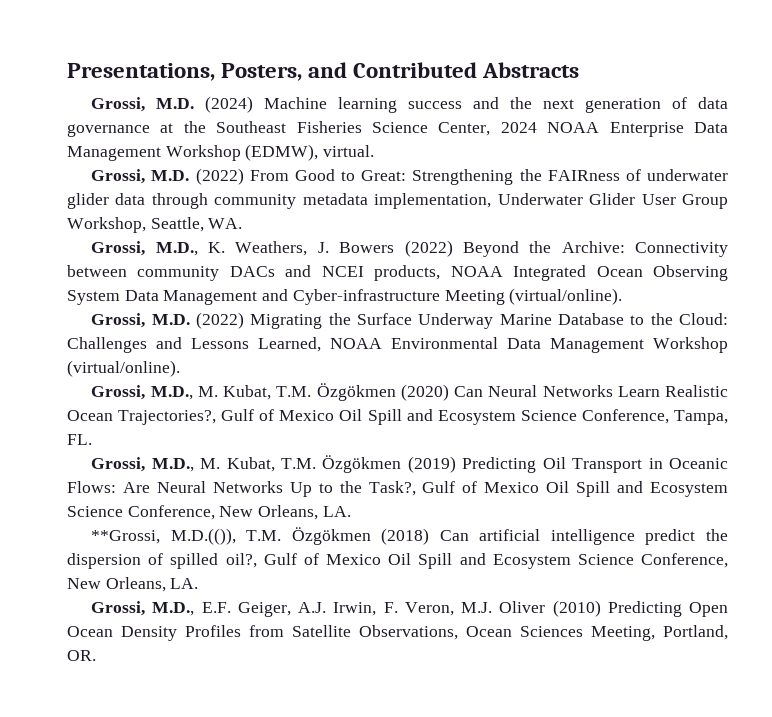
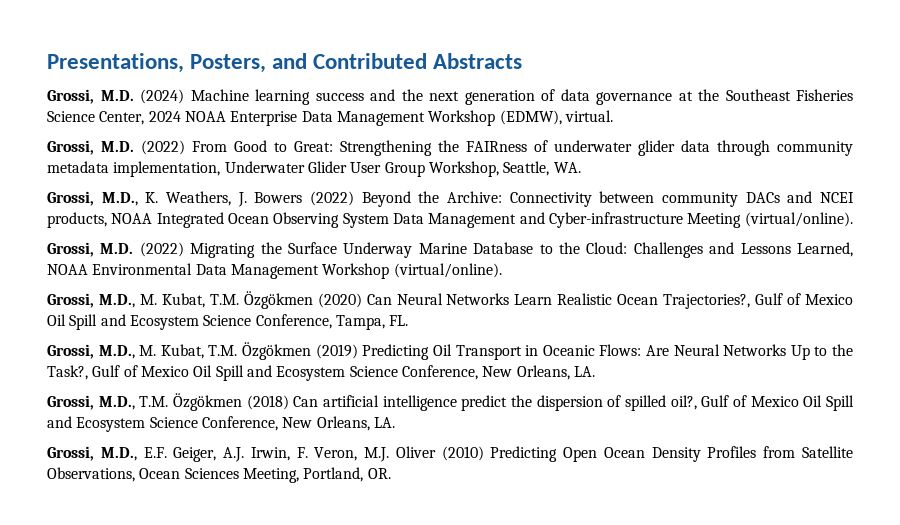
[91,528,236,545] **Grossi, M.D.(()), -> [47,395,135,410] Grossi, M.D.,

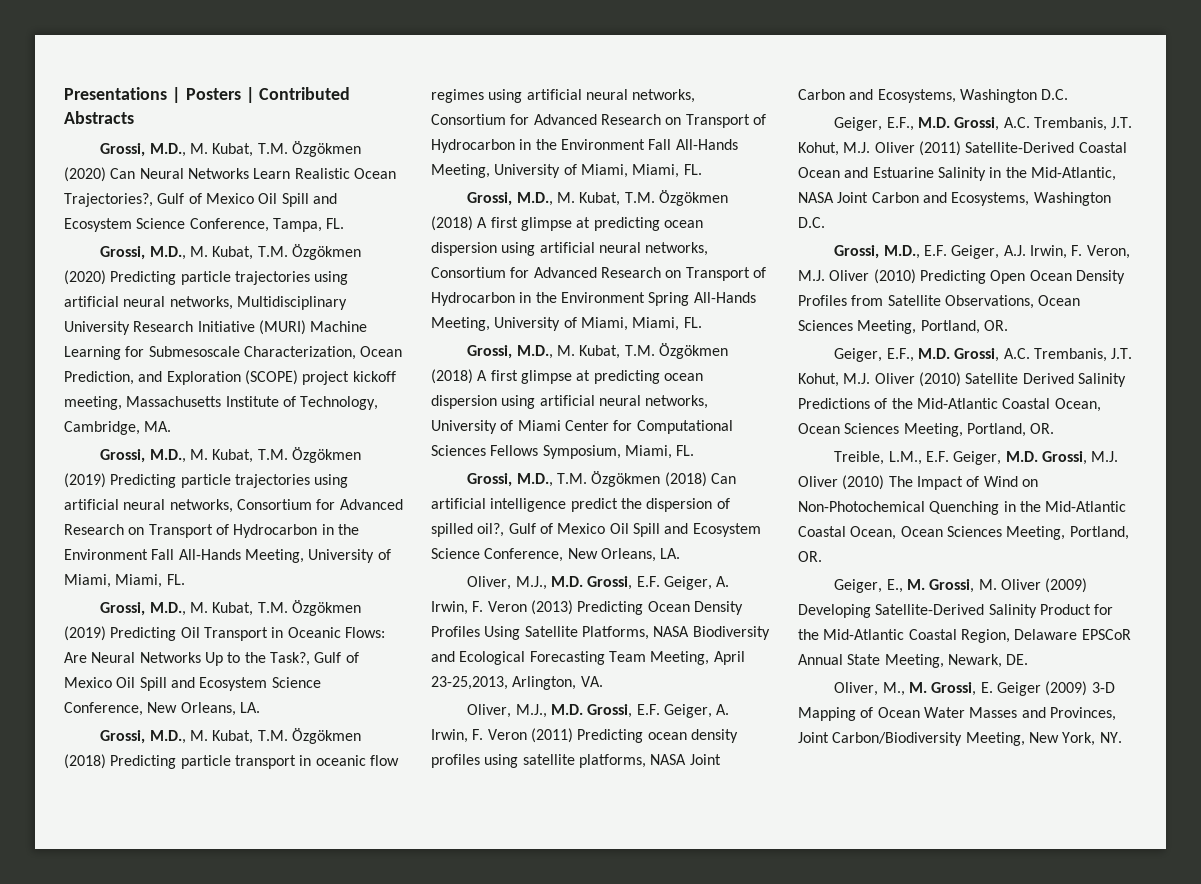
[47,53,523,73] [47,89,853,105] [47,110,613,126] [47,140,853,156] [47,161,581,177] [47,191,854,207] [47,212,853,228] [47,242,853,258] [47,263,502,279] Presentations, Posters, and Contributed Abstracts // Grossi, M.D. (2024) Machine learning success and the next generation of data governance at the Southeast Fisheries Science Center, 2024 NOAA Enterprise Data Management Workshop (EDMW), virtual. // Grossi, M.D. (2022) From Good to Great: Strengthening the FAIRness of underwater glider data through community metadata implementation, Underwater Glider User Group Workshop, Seattle, WA. // Grossi, M.D., K. Weathers, J. Bowers (2022) Beyond the Archive: Connectivity between community DACs and NCEI products, NOAA Integrated Ocean Observing System Data Management and Cyber-infrastructure Meeting (virtual/online). // Grossi, M.D. (2022) Migrating the Surface Underway Marine Database to the Cloud: Challenges and Lessons Learned, NOAA Environmental Data Management Workshop (virtual/online). -> [64,87,351,103] [64,111,134,124] Presentations | Posters | Contributed Abstracts
(409, 320) none -> [100,244,361,260] [64,270,349,285] [64,296,347,310] [64,320,368,335] [64,346,403,360] [64,370,396,385] [64,396,379,410] [64,421,172,435] [100,447,361,463] [64,473,349,488] [64,499,403,513] [64,524,359,538] [64,549,391,563] [64,574,185,588] // Grossi, M.D., M. Kubat, T.M. Özgökmen (2020) Predicting particle trajectories using artificial neural networks, Multidisciplinary University Research Initiative (MURI) Machine Learning for Submesoscale Characterization, Ocean Prediction, and Exploration (SCOPE) project kickoff meeting, Massachusetts Institute of Technology, Cambridge, MA. // Grossi, M.D., M. Kubat, T.M. Özgökmen (2019) Predicting particle trajectories using artificial neural networks, Consortium for Advanced Research on Transport of Hydrocarbon in the Environment Fall All-Hands Meeting, University of Miami, Miami, FL.
(595, 371) none -> [100,728,361,744] [64,754,399,769] [431,89,696,103] [431,114,766,128] [431,139,738,153] [431,164,702,178] [467,190,728,206] [431,216,703,231] [431,242,709,256] [431,267,766,281] [431,292,756,306] [431,317,702,331] [467,343,728,359] [431,369,703,384] [431,395,709,409] [431,420,733,434] [431,445,695,459] // Grossi, M.D., M. Kubat, T.M. Özgökmen (2018) Predicting particle transport in oceanic flow regimes using artificial neural networks, Consortium for Advanced Research on Transport of Hydrocarbon in the Environment Fall All-Hands Meeting, University of Miami, Miami, FL. // Grossi, M.D., M. Kubat, T.M. Özgökmen (2018) A first glimpse at predicting ocean dispersion using artificial neural networks, Consortium for Advanced Research on Transport of Hydrocarbon in the Environment Spring All-Hands Meeting, University of Miami, Miami, FL. // Grossi, M.D., M. Kubat, T.M. Özgökmen (2018) A first glimpse at predicting ocean dispersion using artificial neural networks, University of Miami Center for Computational Sciences Fellows Symposium, Miami, FL.
(395, 422) none -> [467,576,730,590] [431,600,743,615] [431,626,770,640] [431,651,745,665] [431,676,603,690] [467,704,730,718] [431,728,738,743] [431,754,721,768] [798,89,1069,103] [834,117,1133,131] [798,141,1127,156] [798,167,1116,181] [798,192,1111,206] [798,217,825,228] // Oliver, M.J., M.D. Grossi, E.F. Geiger, A. Irwin, F. Veron (2013) Predicting Ocean Density Profiles Using Satellite Platforms, NASA Biodiversity and Ecological Forecasting Team Meeting, April 23-25,2013, Arlington, VA. // Oliver, M.J., M.D. Grossi, E.F. Geiger, A. Irwin, F. Veron (2011) Predicting ocean density profiles using satellite platforms, NASA Joint Carbon and Ecosystems, Washington D.C. // Geiger, E.F., M.D. Grossi, A.C. Trembanis, J.T. Kohut, M.J. Oliver (2011) Satellite-Derived Coastal Ocean and Estuarine Salinity in the Mid-Atlantic, NASA Joint Carbon and Ecosystems, Washington D.C.
(391, 473) none -> [834,348,1133,362] [798,372,1126,387] [798,398,1101,412] [798,423,1055,437] [834,451,1119,465] [798,475,1038,490] [798,501,1127,515] [798,526,1129,540] [798,551,822,562] [834,578,1088,593] [798,604,1114,618] [798,629,1131,643] [798,654,1029,668] [834,681,1115,696] [798,707,1116,721] [798,732,1122,746] // Geiger, E.F., M.D. Grossi, A.C. Trembanis, J.T. Kohut, M.J. Oliver (2010) Satellite Derived Salinity Predictions of the Mid-Atlantic Coastal Ocean, Ocean Sciences Meeting, Portland, OR. // Treible, L.M., E.F. Geiger, M.D. Grossi, M.J. Oliver (2010) The Impact of Wind on Non-Photochemical Quenching in the Mid-Atlantic Coastal Ocean, Ocean Sciences Meeting, Portland, OR. // Geiger, E., M. Grossi, M. Oliver (2009) Developing Satellite-Derived Salinity Product for the Mid-Atlantic Coastal Region, Delaware EPSCoR Annual State Meeting, Newark, DE. // Oliver, M., M. Grossi, E. Geiger (2009) 3-D Mapping of Ocean Water Masses and Provinces, Joint Carbon/Biodiversity Meeting, New York, NY.

